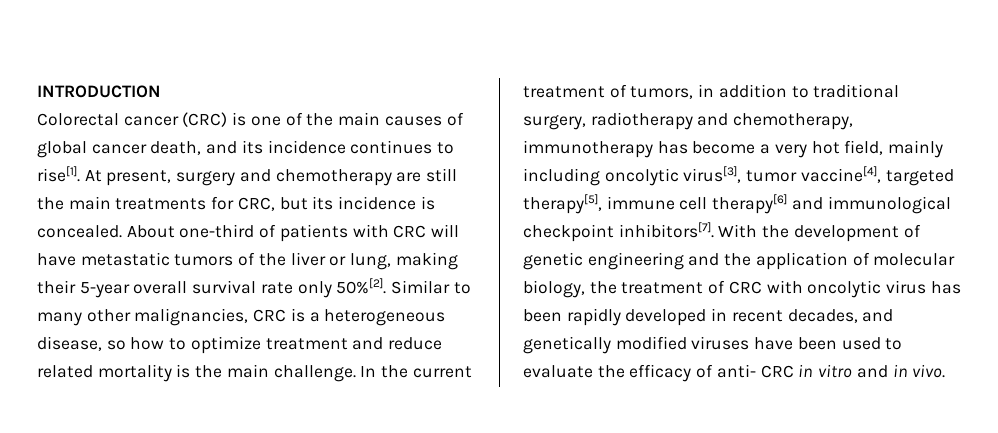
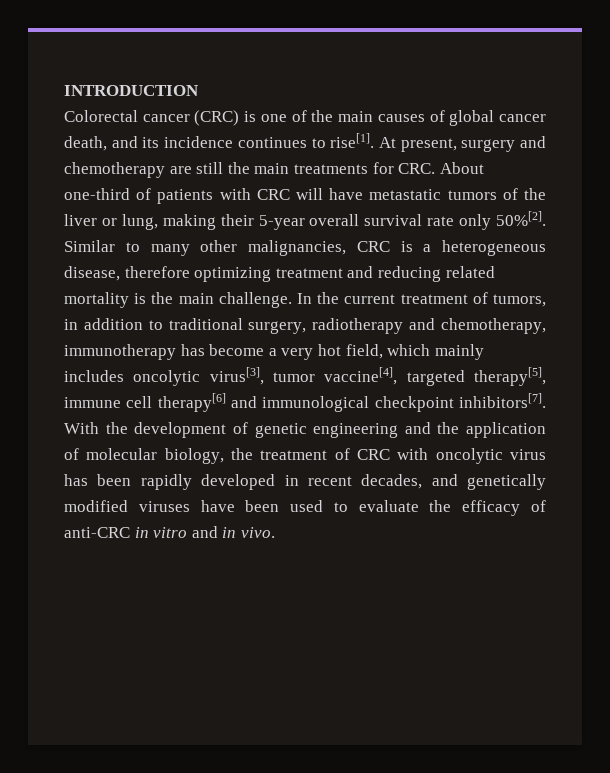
[237,196,435,211] [37,225,122,238] CRC, but its incidence is concealed. -> [398,163,436,174] CRC.
[106,336,261,354] so how to optimize -> [124,266,272,282] therefore optimizing
[388,337,443,350] reduce -> [377,266,441,282] reducing
[888,140,944,158] [523,168,600,186] mainly including -> [387,344,484,360] [64,370,124,382] which mainly includes
[716,364,794,378] anti- CRC -> [64,527,130,538] anti-CRC

